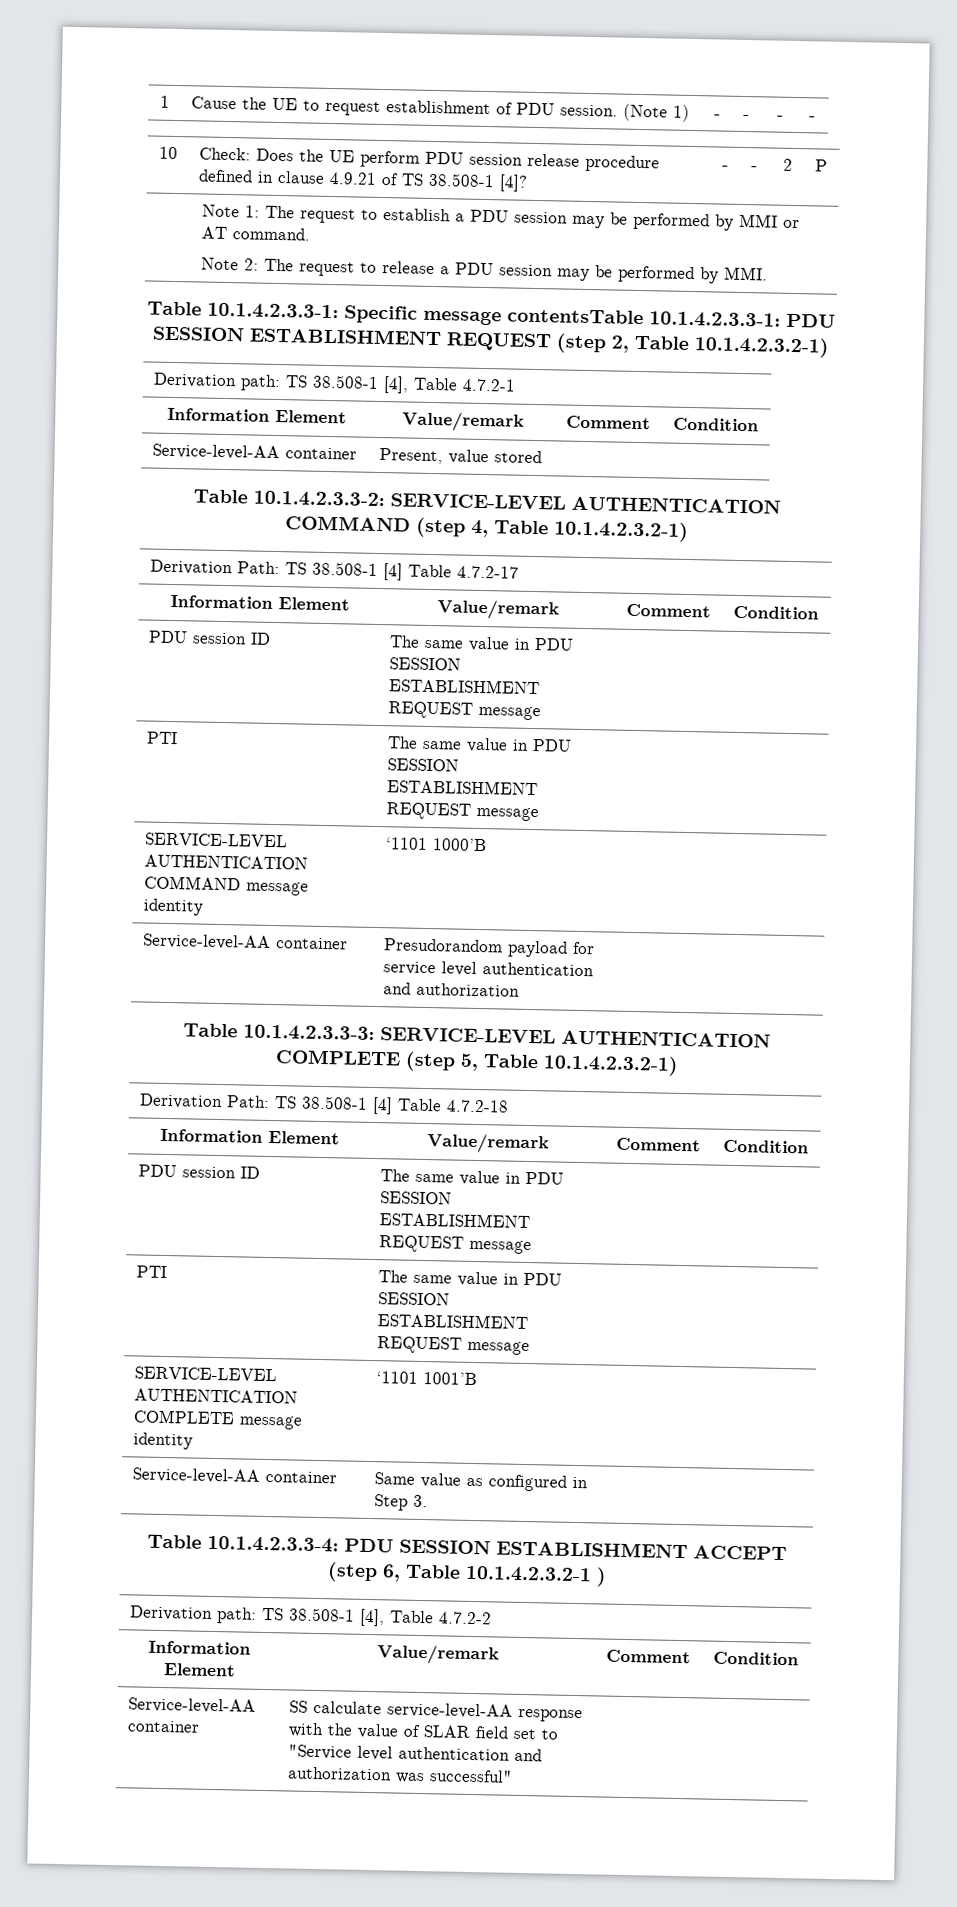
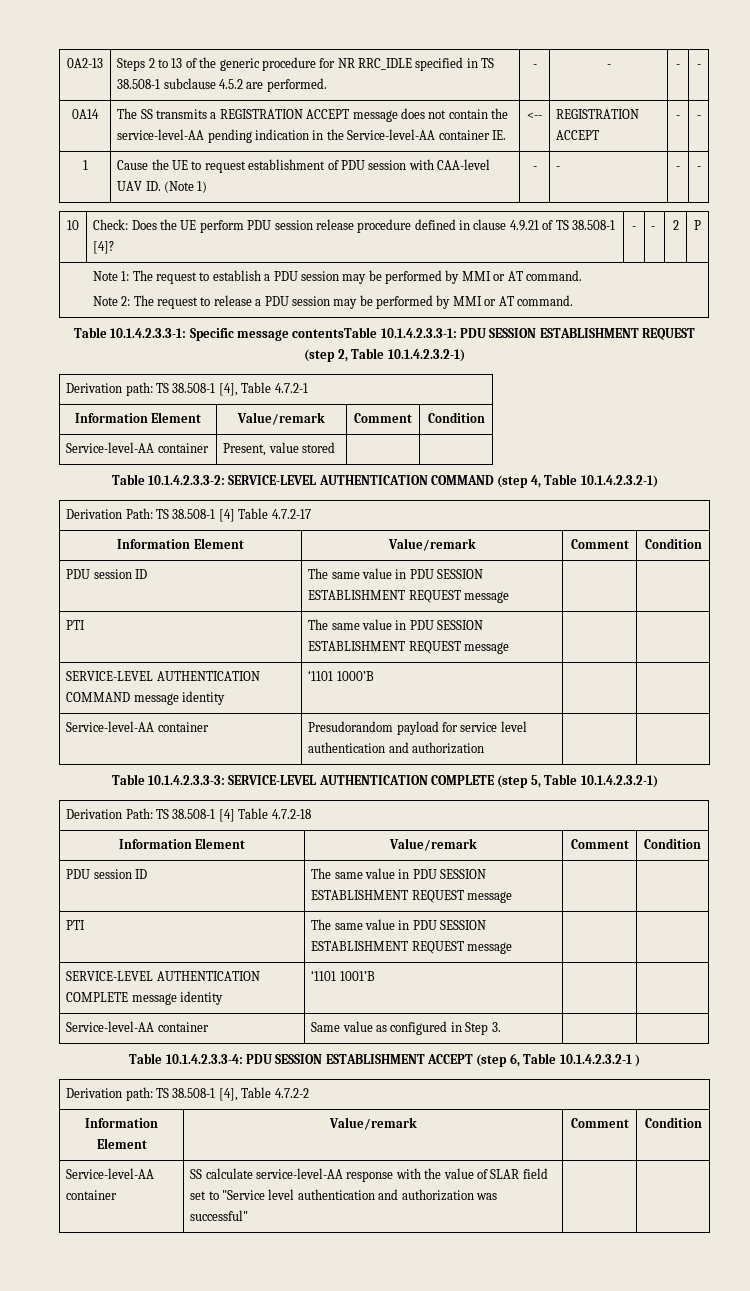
(160, 101) none -> [67,58,103,68] [117,57,495,71] [117,78,327,92] [532,64,537,68] [606,64,611,68] [676,64,680,68] [696,64,701,68] [72,109,99,119] [117,108,509,122] [117,129,506,143] [527,112,542,119] [556,109,640,119] [556,130,600,140] [676,115,680,119] [696,115,701,119] 0A2-13 | Steps 2 to 13 of the generic procedure for NR RRC_IDLE specified in TS 38.508-1 subclause 4.5.2 are performed. | - | - | - | - // 0A14 | The SS transmits a REGISTRATION ACCEPT message does not contain the service-level-AA pending indication in the Service-level-AA container IE. | <-- | REGISTRATION ACCEPT | - | - //
[560,104,619,117] session. -> [368,159,491,170] [117,181,161,191] session with CAA-level UAV ID.
[724,266,769,281] MMI. -> [452,295,573,306] MMI or AT command.

